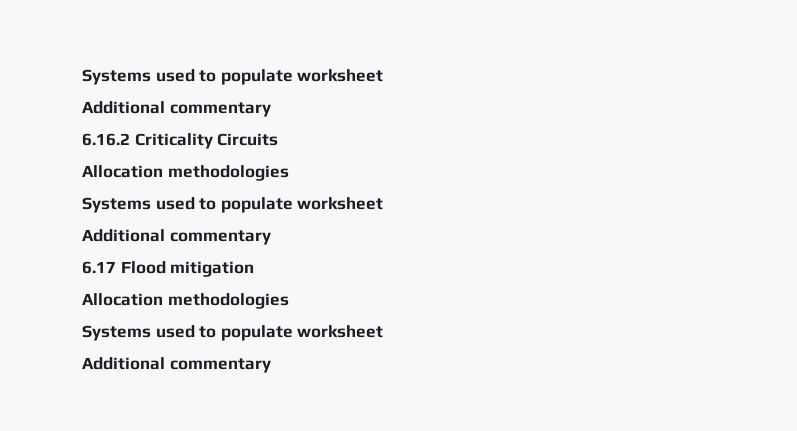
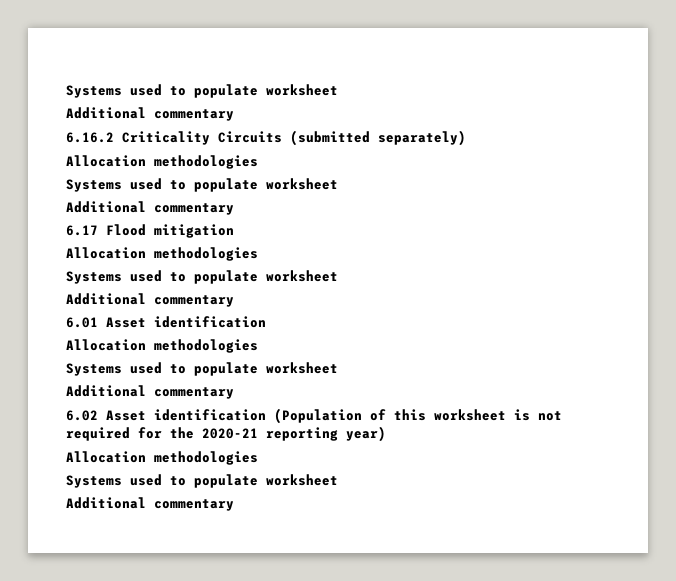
(279, 139) none -> [290,130,466,146] (submitted separately)
(271, 365) none -> [66,316,266,328] [66,339,258,353] [66,362,338,376] [66,385,234,399] [66,408,562,424] [66,426,386,442] [66,451,258,465] [66,474,338,488] [66,497,234,511] // 6.01 Asset identification // Allocation methodologies // Systems used to populate worksheet // Additional commentary // 6.02 Asset identification (Population of this worksheet is not required for the 2020-21 reporting year) // Allocation methodologies // Systems used to populate worksheet // Additional commentary

